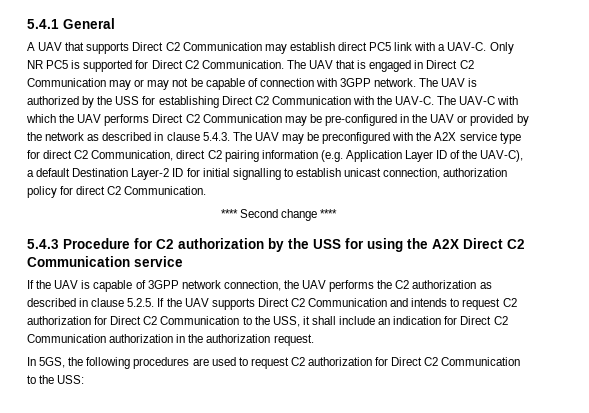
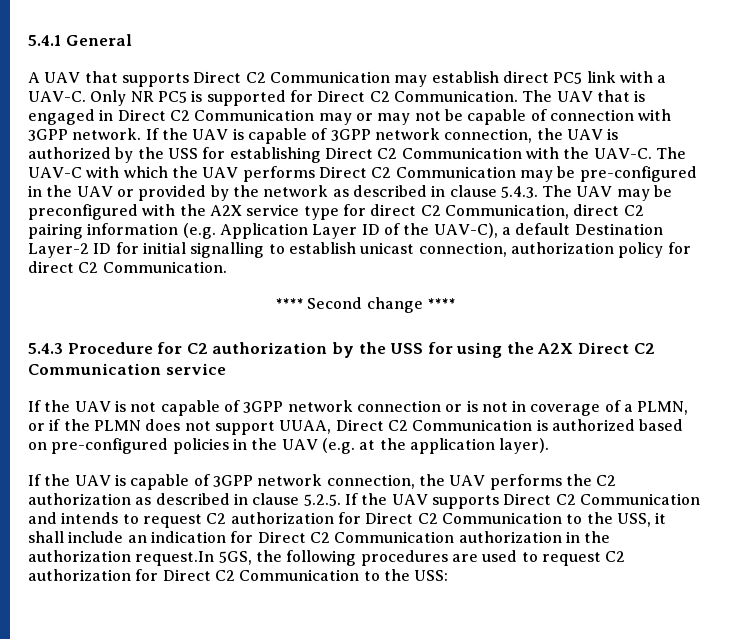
[419,78,439,87] The -> [145,128,563,144] If the UAV is capable of 3GPP network connection, the
(183, 261) none -> [28,400,689,416] [28,419,684,435] [28,438,550,454] // If the UAV is not capable of 3GPP network connection or is not in coverage of a PLMN, or if the PLMN does not support UUAA, Direct C2 Communication is authorized based on pre-configured policies in the UAV (e.g. at the application layer).
[273,334,314,346] [27,357,36,366] request. // In -> [135,551,215,566] request.In

